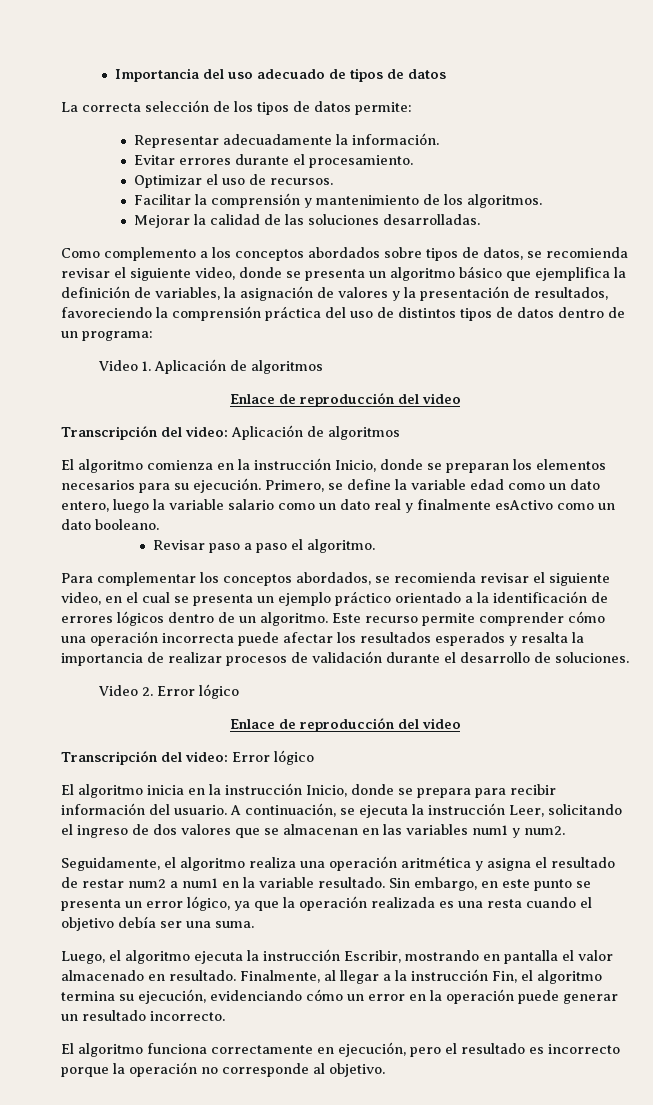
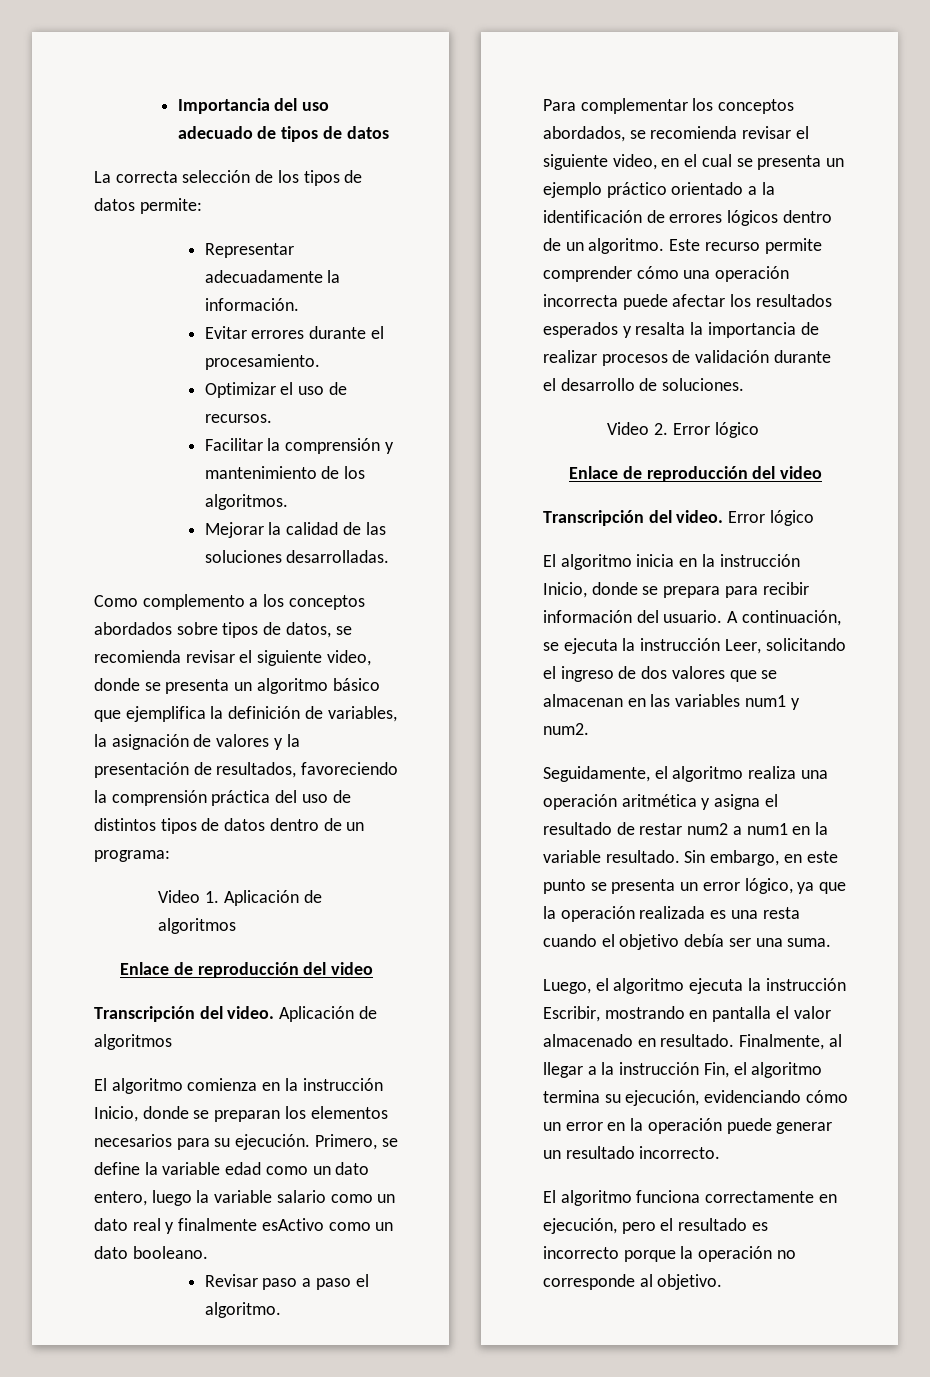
[185,426,228,437] video: -> [227,1006,275,1019] video.
[185,751,228,762] video: -> [676,510,724,523] video.

